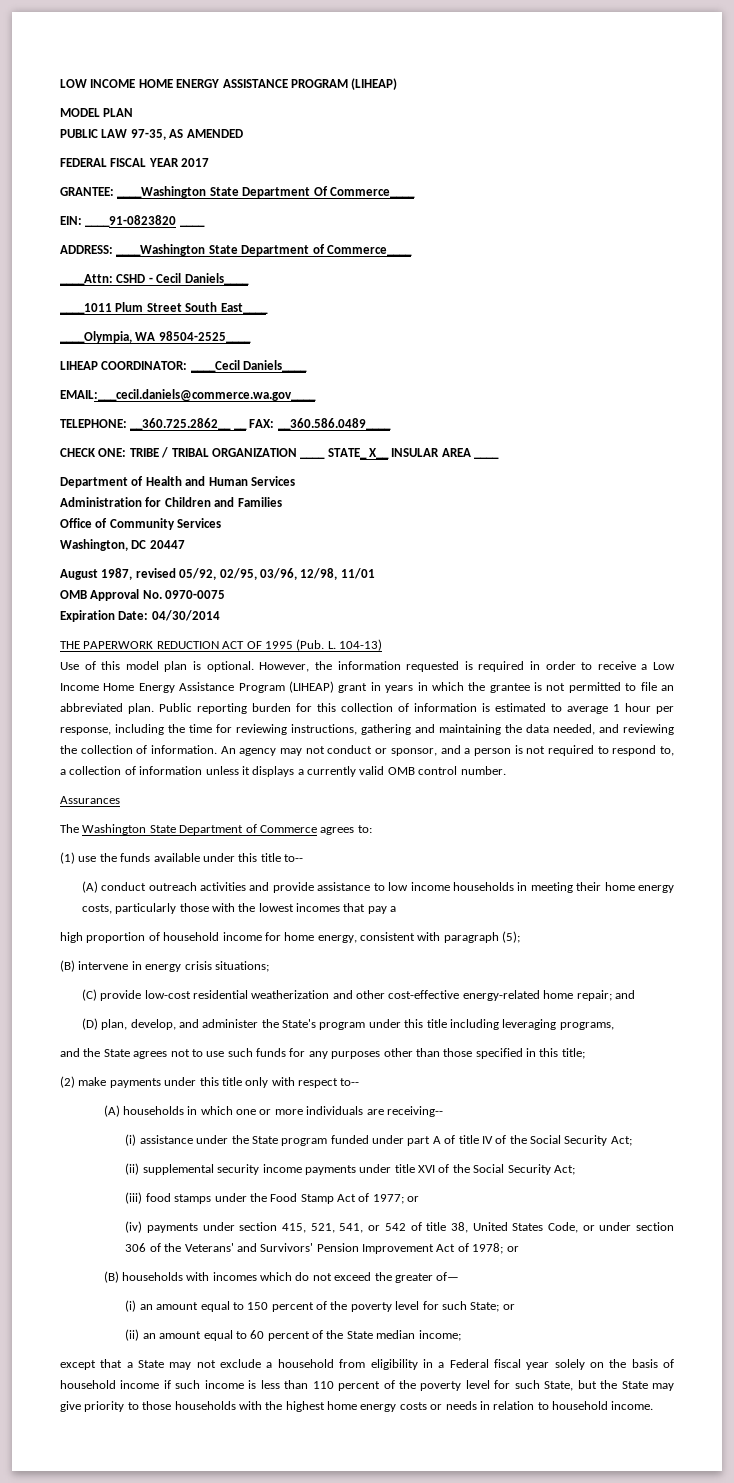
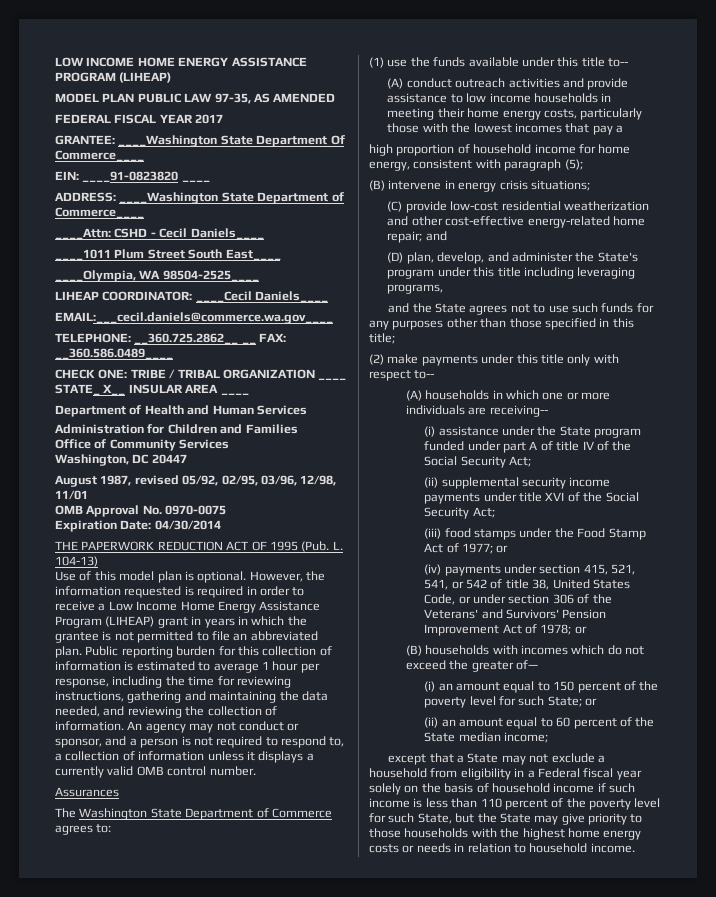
(134, 112) // -> (135, 97) none

